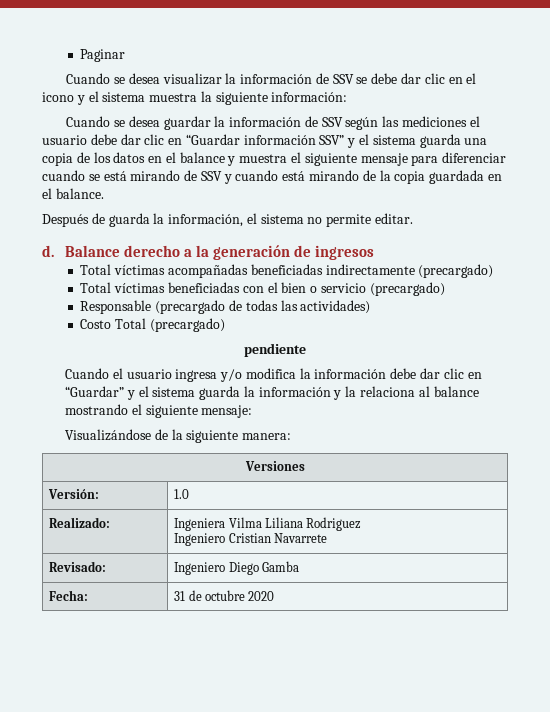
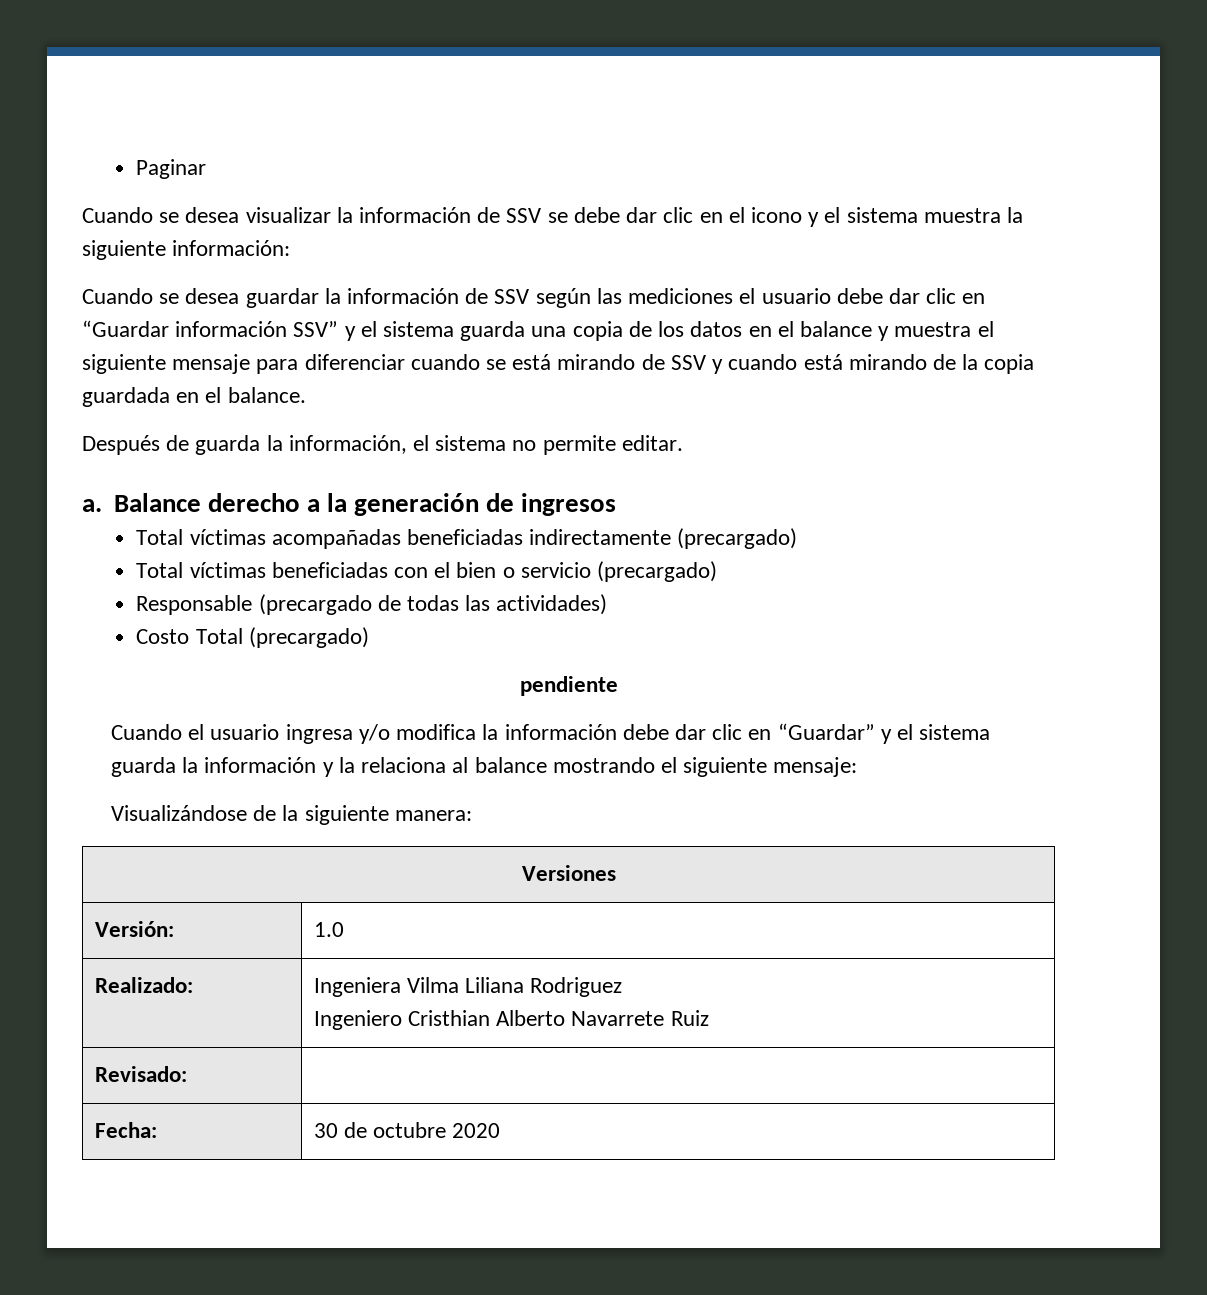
[42,245,54,257] d. -> [82,499,102,512] a.
[228,533,271,543] Cristian -> [408,1010,566,1026] Cristhian Alberto
(327, 538) none -> [670,1010,709,1026] Ruiz
[174,561,299,575] Ingeniero Diego Gamba -> (187, 1074) none
[174,591,186,601] 31 -> [313,1123,338,1138] 30

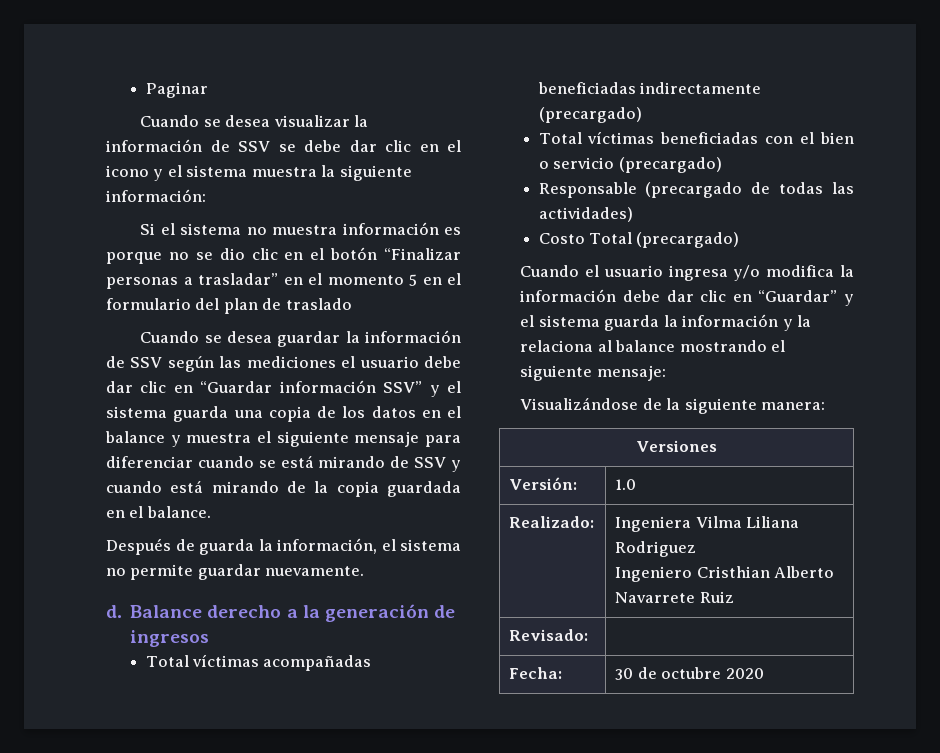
(291, 248) none -> [140,222,461,235] [106,247,461,264] [106,273,461,289] [106,298,352,314] // Si el sistema no muestra información es porque no se dio clic en el botón “Finalizar personas a trasladar” en el momento 5 en el formulario del plan de traslado
[621,435,683,451] [82,499,102,512] editar. // a. -> [197,564,365,580] [106,605,122,618] guardar nuevamente. // d.
[520,676,618,696] // pendiente -> (740, 240) none

